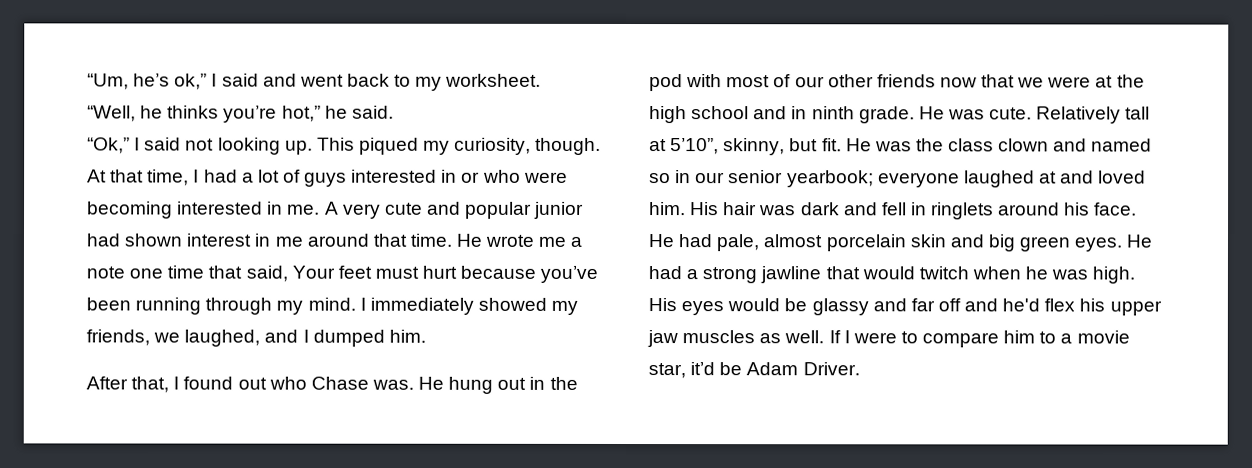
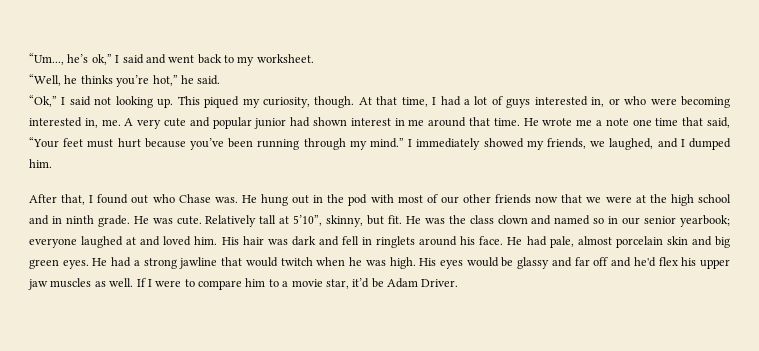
[87,73,129,90] “Um, -> [29,53,64,65] “Um...,
[441,169,458,183] in -> [591,97,605,107] in,
[267,201,284,215] in -> [84,118,98,128] in,
[291,265,335,279] Your -> [29,137,59,148] “Your
[307,297,356,311] mind. -> [369,138,404,148] mind.”

